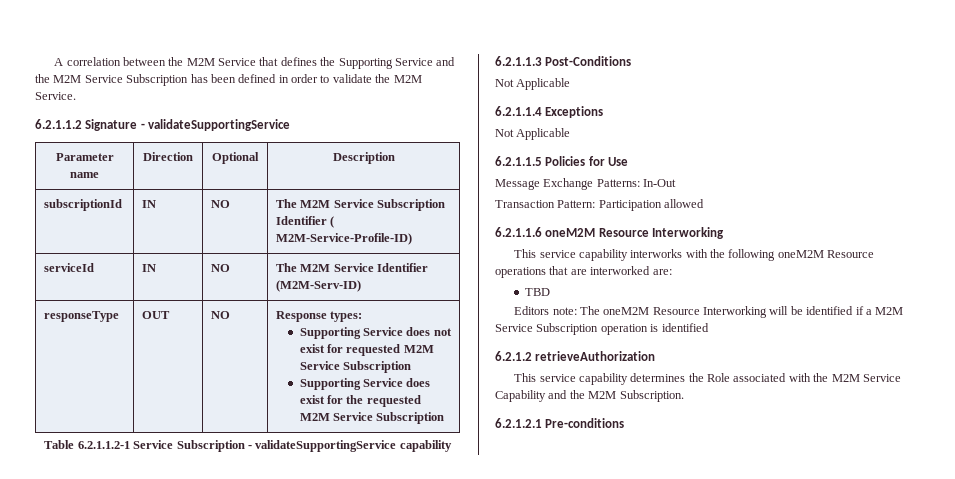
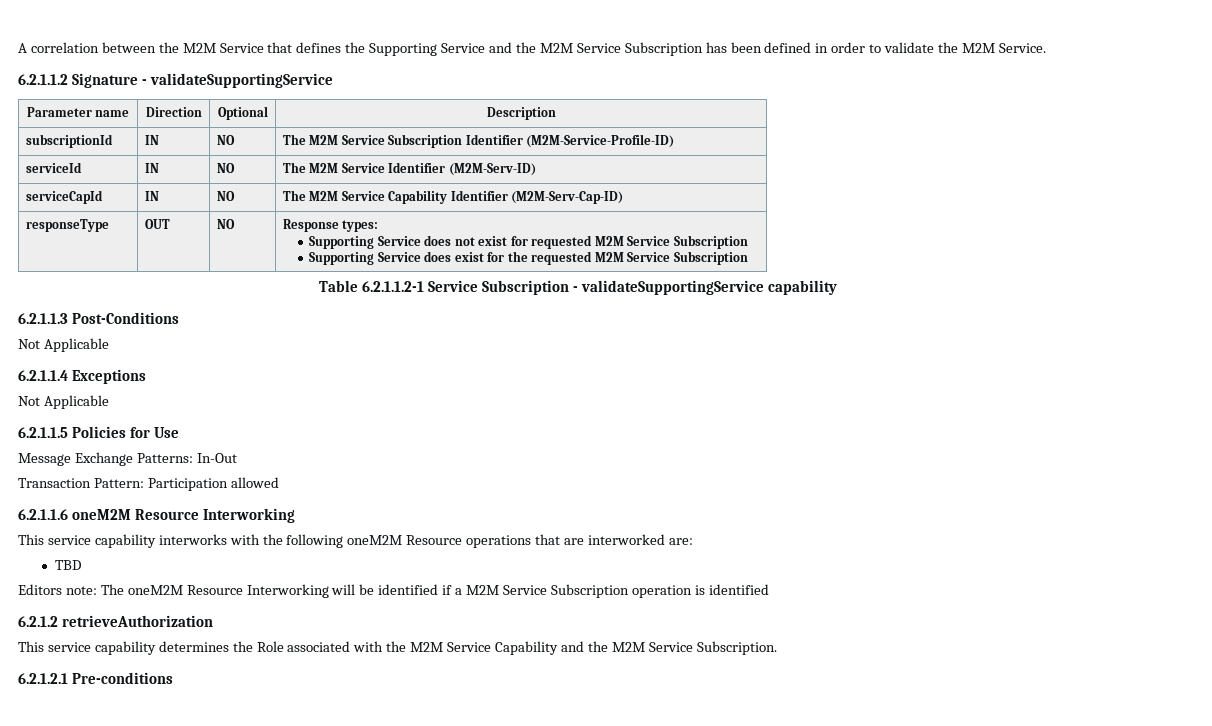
[330,216,335,228] [276,233,413,245] ( M2M-Service-Profile-ID) -> [526,134,675,148] (M2M-Service-Profile-ID)
(362, 286) none -> [25,190,103,204] [144,191,159,201] [216,191,235,201] [282,190,624,204] // serviceCapId | IN | NO | The M2M Service Capability Identifier (M2M-Serv-Cap-ID)
(617, 395) none -> [648,642,693,652] Service

